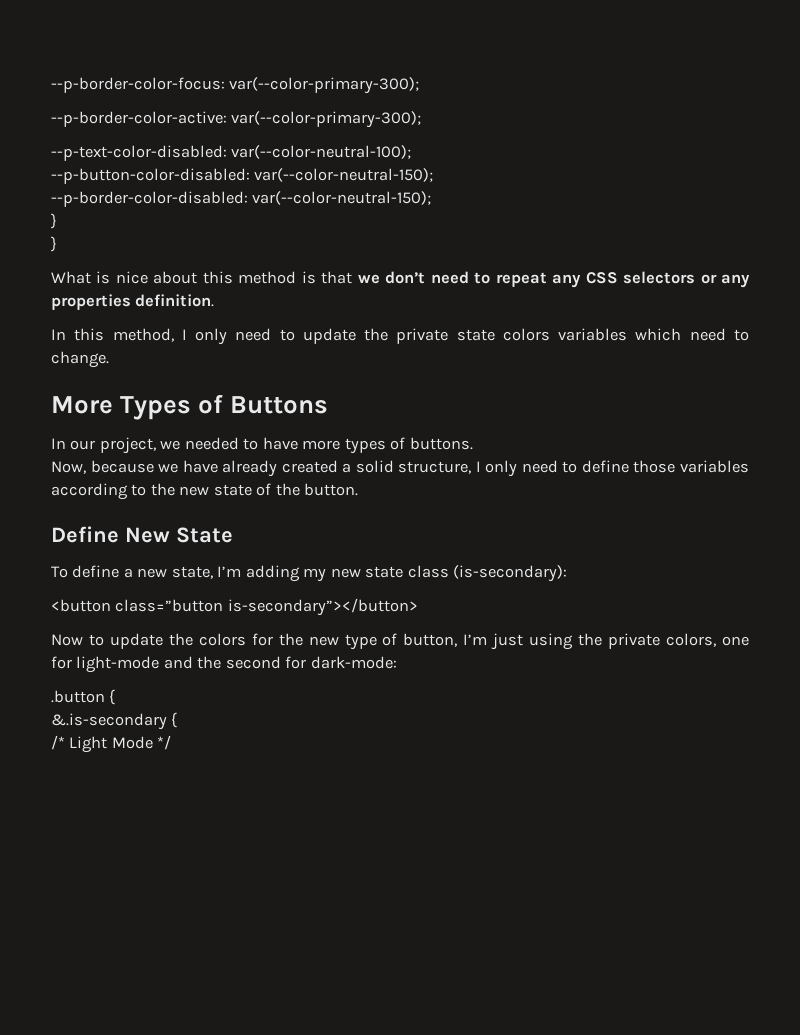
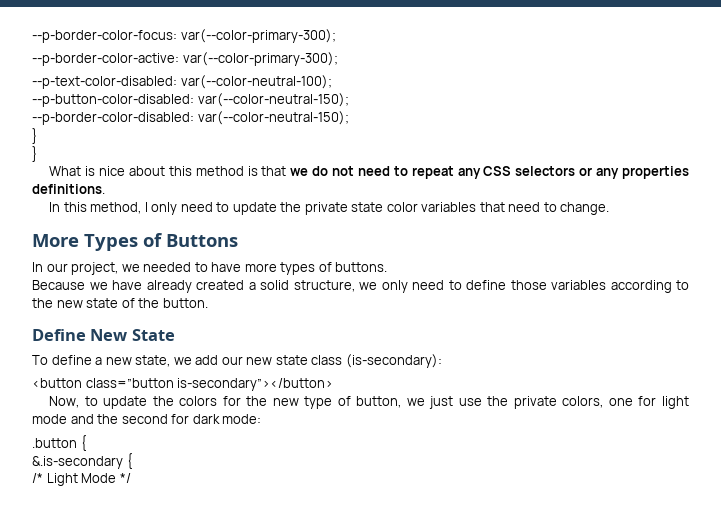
[385,271,426,284] don’t -> [312,166,355,176] do not
[135,294,215,307] definition. -> [32,184,105,194] definitions.
[502,328,682,341] colors variables which -> [386,202,505,212] color variables that
[51,460,154,474] Now, because -> [32,280,85,290] Because
[475,461,481,472] I -> [359,282,377,290] we
[217,565,327,582] I’m adding my -> [173,355,243,365] we add our
[51,634,83,646] Now -> [49,396,80,408] Now,
[463,633,574,650] I’m just using -> [406,396,482,409] we just use
[76,656,160,673] light-mode -> [661,396,689,409] [32,414,67,424] light mode
[310,656,397,669] dark-mode: -> [192,414,262,424] dark mode:

